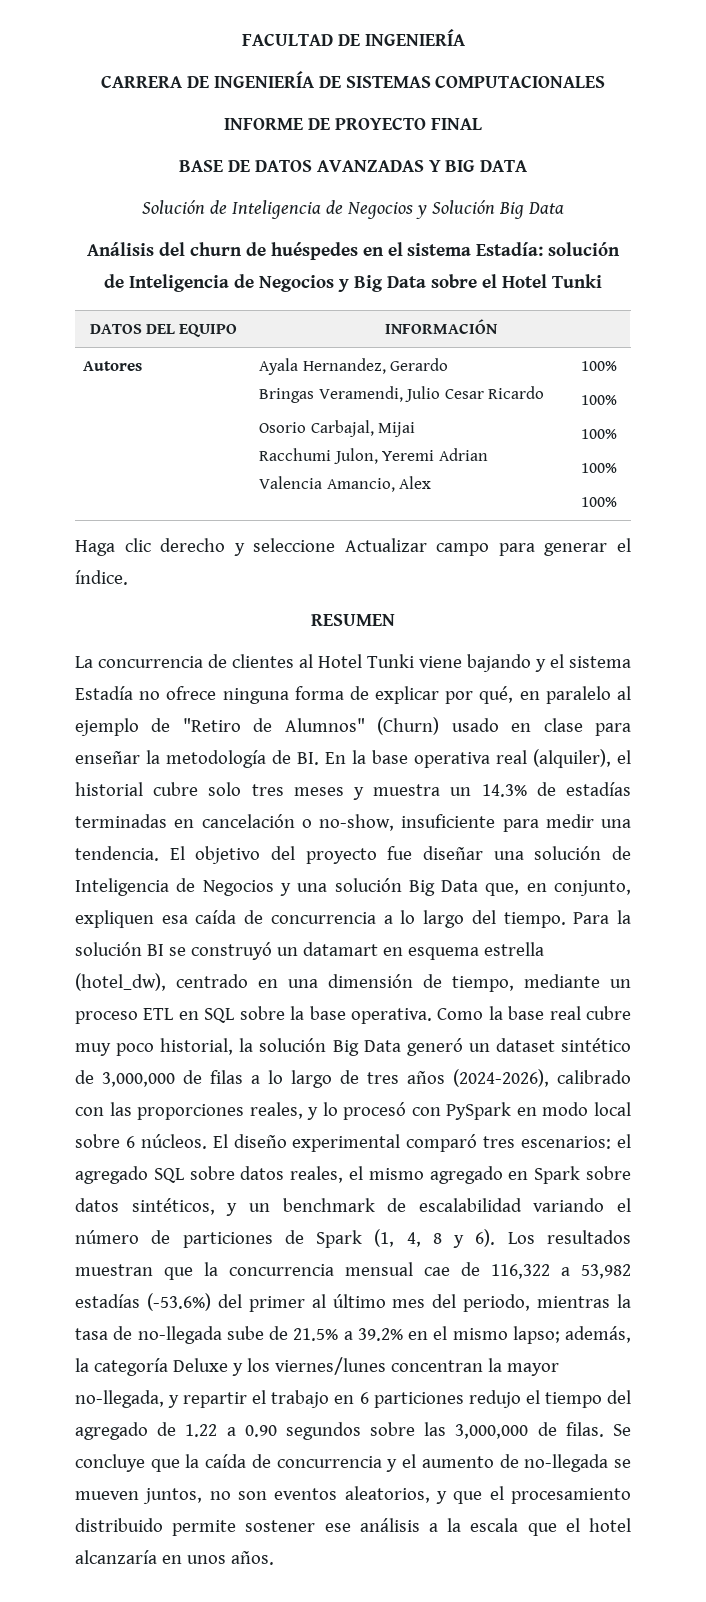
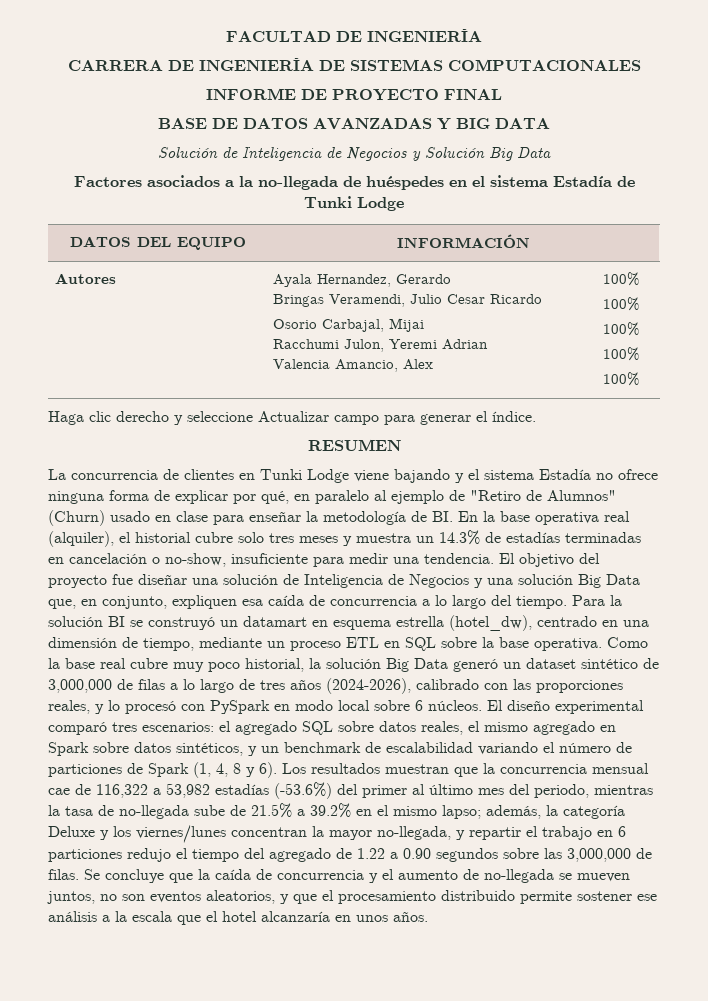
[86,242,242,256] Análisis del churn -> [73,175,338,190] Factores asociados a la no-llegada
[476,242,621,256] [104,274,602,292] Estadía: solución de Inteligencia de Negocios y Big Data sobre el Hotel Tunki -> [552,176,635,187] [304,196,404,211] Estadía de Tunki Lodge
[299,654,414,668] al Hotel Tunki -> [239,469,349,483] en Tunki Lodge

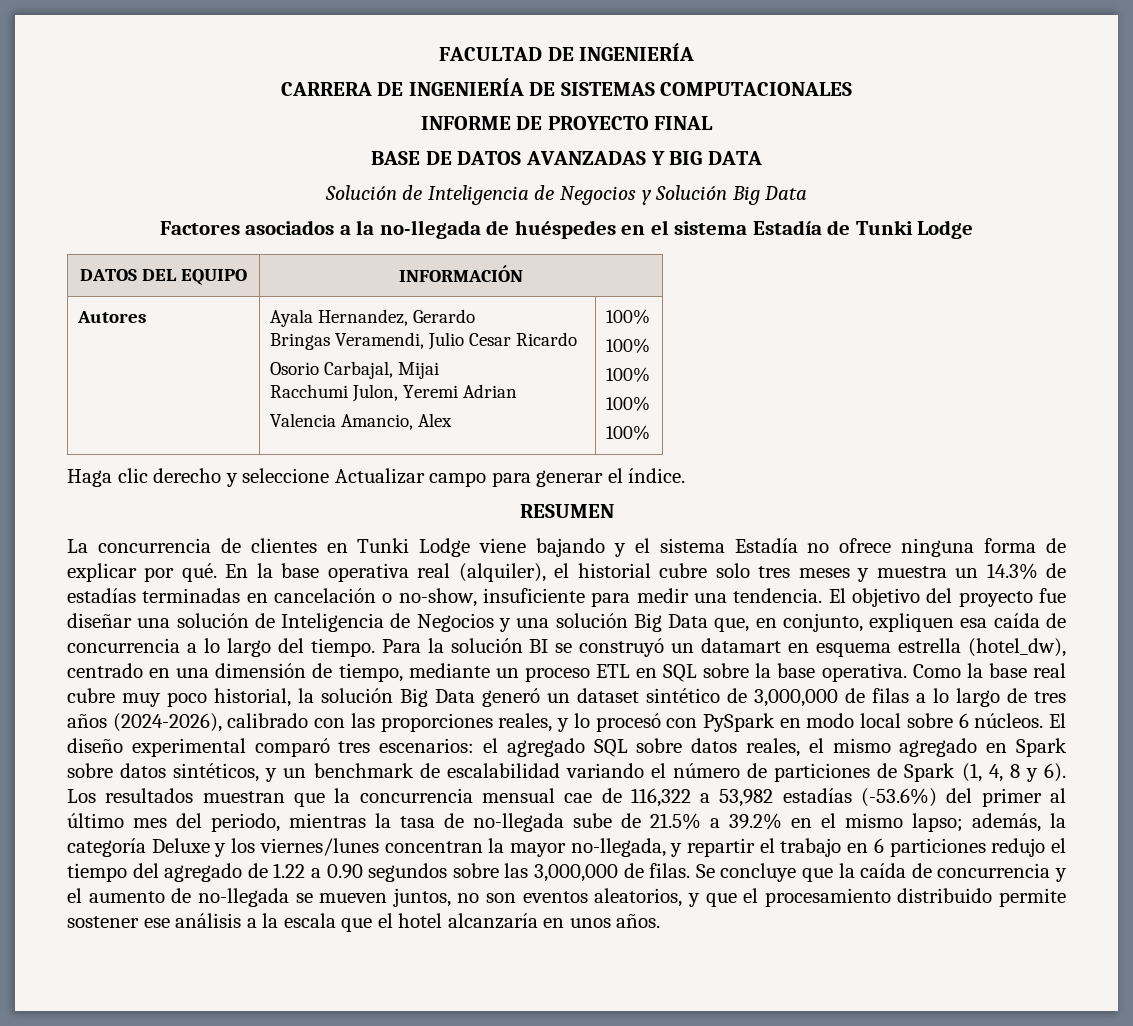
[261,490,616,504] [48,510,453,526] qué, en paralelo al ejemplo de "Retiro de Alumnos" (Churn) usado en clase para enseñar la metodología de BI. -> [181,563,217,582] qué.

